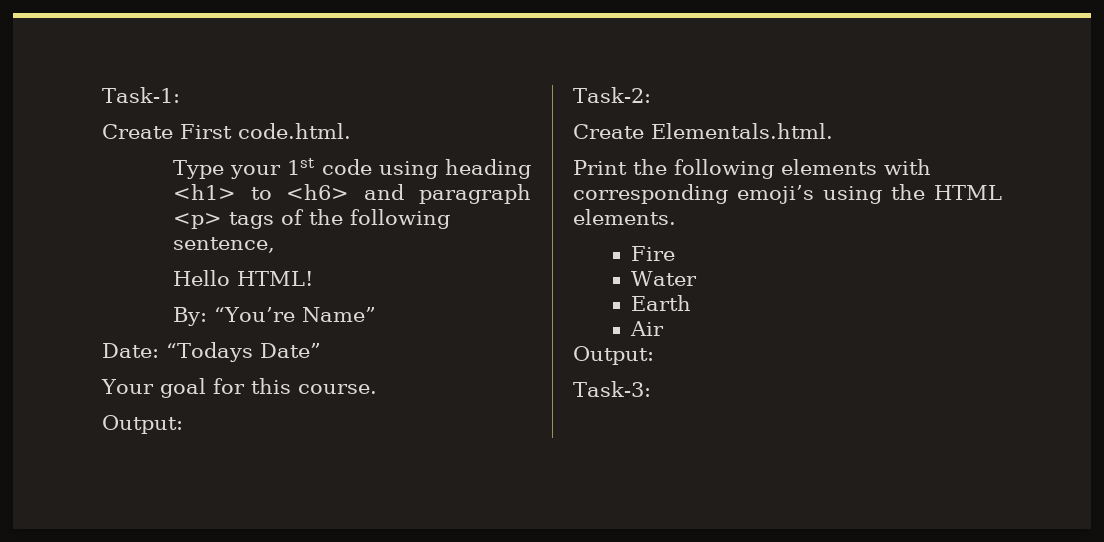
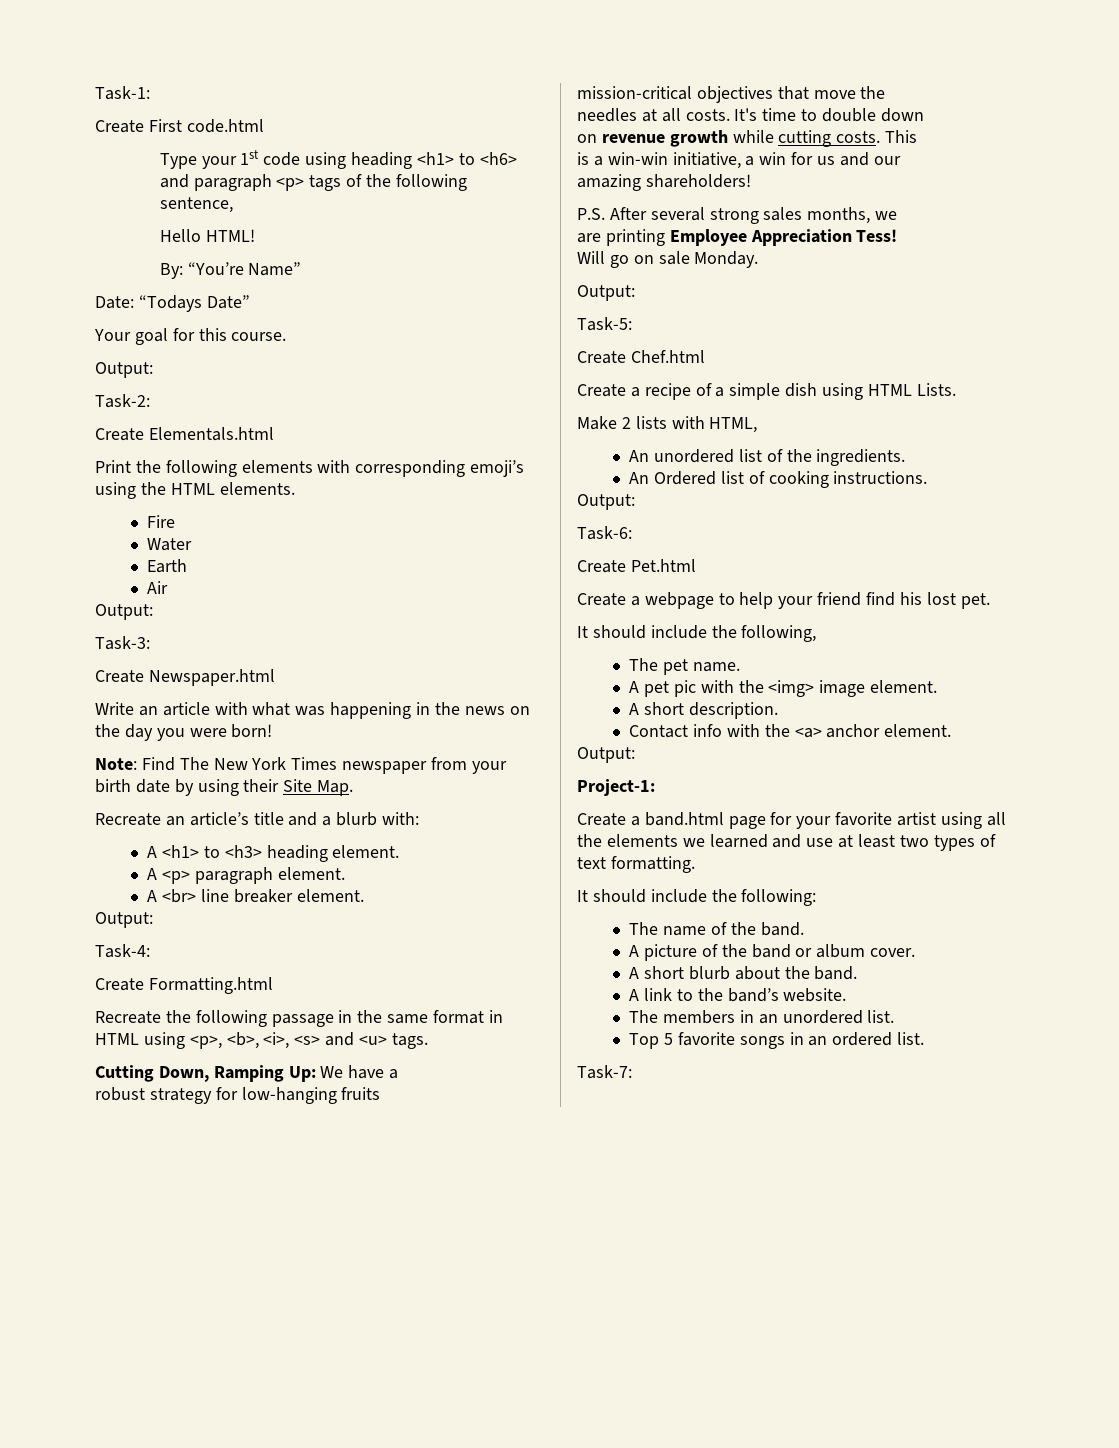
[238,123,351,139] code.html. -> [186,119,264,133] code.html
[651,123,833,139] Elementals.html. -> [148,427,274,441] Elementals.html
(651, 389) none -> [95,669,275,686] [95,702,530,719] [95,724,273,741] [95,757,507,774] [95,779,354,796] [95,812,420,826] [147,845,400,862] [147,867,345,884] [147,889,364,903] [95,912,153,928] [95,944,150,958] [95,977,273,994] [95,1010,503,1027] [95,1032,428,1049] [95,1065,399,1082] [95,1087,381,1104] [577,86,886,103] [577,108,924,122] [577,130,918,147] [577,152,901,169] [577,174,751,191] [577,207,898,224] [577,229,898,246] [577,251,759,268] [577,285,635,301] [577,317,632,331] [577,350,705,364] [577,383,956,400] [577,416,758,433] [629,449,906,466] [629,471,928,488] [577,494,635,510] [577,526,632,540] [577,559,696,573] [577,592,990,609] [577,625,817,642] [629,658,740,675] [629,680,938,697] [629,702,778,719] [629,724,952,738] [577,747,635,763] [577,779,655,796] [577,812,1006,829] [577,834,996,851] [577,856,695,873] [577,889,817,906] [629,922,804,936] [629,944,916,961] [629,966,858,980] [629,988,847,1002] [629,1010,895,1024] [629,1032,925,1049] [577,1065,632,1079] // Create Newspaper.html // Write an article with what was happening in the news on the day you were born! // Note: Find The New York Times newspaper from your birth date by using their Site Map. // Recreate an article’s title and a blurb with: // A <h1> to <h3> heading element. // A <p> paragraph element. // A <br> line breaker element. // Output: // Task-4: // Create Formatting.html // Recreate the following passage in the same format in HTML using <p>, <b>, <i>, <s> and <u> tags. // Cutting Down, Ramping Up: We have a // robust strategy for low-hanging fruits // mission-critical objectives that move the // needles at all costs. It's time to double down // on revenue growth while cutting costs. This // is a win-win initiative, a win for us and our // amazing shareholders! // P.S. After several strong sales months, we // are printing Employee Appreciation Tess! // Will go on sale Monday. // Output: // Task-5: // Create Chef.html // Create a recipe of a simple dish using HTML Lists. // Make 2 lists with HTML, // An unordered list of the ingredients. // An Ordered list of cooking instructions. // Output: // Task-6: // Create Pet.html // Create a webpage to help your friend find his lost pet. // It should include the following, // The pet name. // A pet pic with the <img> image element. // A short description. // Contact info with the <a> anchor element. // Output: // Project-1: // Create a band.html page for your favorite artist using all the elements we learned and use at least two types of text formatting. // It should include the following: // The name of the band. // A picture of the band or album cover. // A short blurb about the band. // A link to the band’s website. // The members in an unordered list. // Top 5 favorite songs in an ordered list. // Task-7:

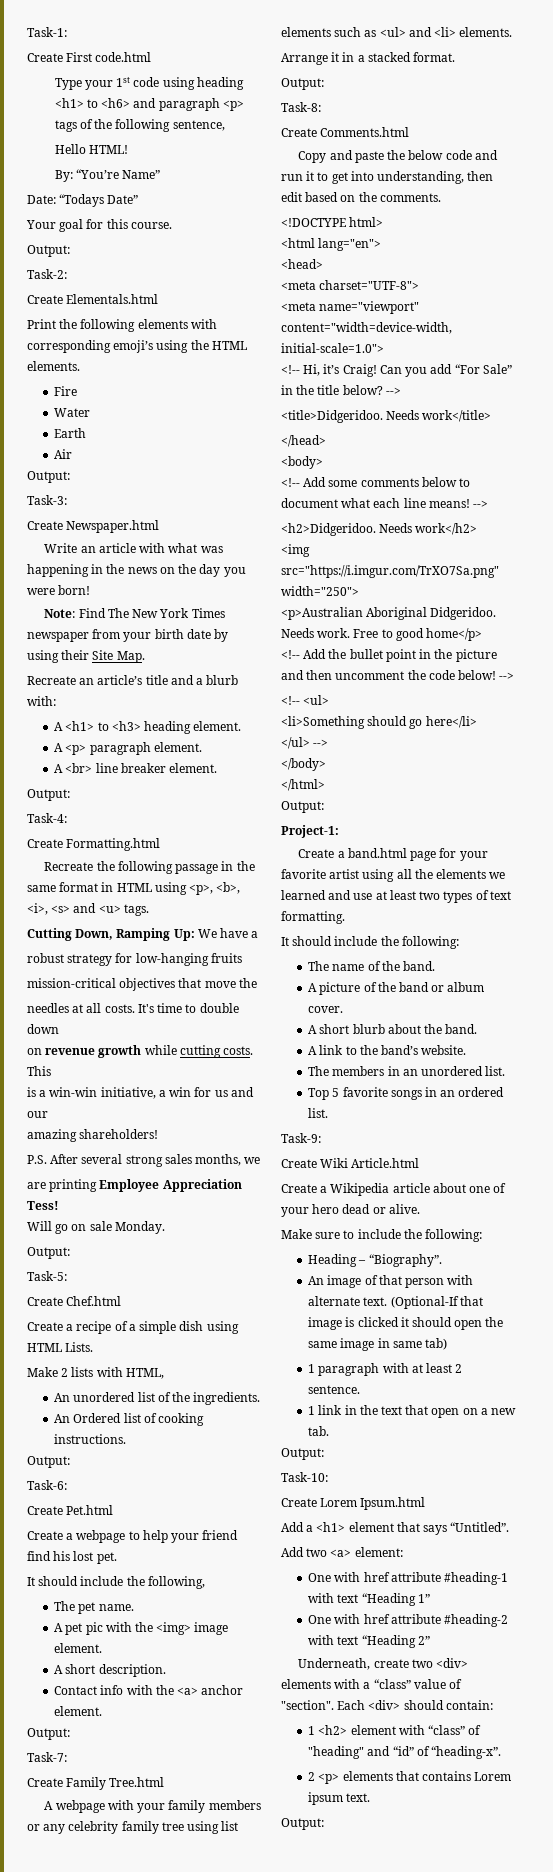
(635, 755) none -> [27,1752,67,1762] [27,1777,165,1790] [44,1800,261,1813] [27,1821,239,1834] [281,27,513,37] [281,52,456,65] [281,78,324,90] [281,102,321,112] [281,127,410,137] [298,150,498,163] [281,171,494,184] [281,192,441,202] [281,217,384,227] [281,238,382,251] [281,259,323,269] [281,280,420,290] [281,301,420,314] [281,322,452,334] [281,343,384,353] [281,364,512,377] [281,385,401,395] [281,410,492,423] [281,435,326,447] [281,456,323,469] [281,477,471,487] [281,498,489,508] [281,523,478,536] [281,544,310,557] [281,565,499,578] [281,586,359,596] [281,607,497,620] [281,628,483,641] [281,649,497,662] [281,670,515,680] [281,695,330,705] [281,716,477,729] [281,737,329,749] [281,758,326,771] [281,779,325,791] [281,801,324,813] // Task-7: // Create Family Tree.html // A webpage with your family members or any celebrity family tree using list elements such as <ul> and <li> elements. // Arrange it in a stacked format. // Output: // Task-8: // Create Comments.html // Copy and paste the below code and run it to get into understanding, then edit based on the comments. // <!DOCTYPE html> // <html lang="en"> // <head> // <meta charset="UTF-8"> // <meta name="viewport" content="width=device-width, initial-scale=1.0"> // <!-- Hi, it’s Craig! Can you add “For Sale” in the title below? --> // <title>Didgeridoo. Needs work</title> // </head> // <body> // <!-- Add some comments below to document what each line means! --> // <h2>Didgeridoo. Needs work</h2> // <img src="https://i.imgur.com/TrXO7Sa.png" width="250"> // <p>Australian Aboriginal Didgeridoo. Needs work. Free to good home</p> // <!-- Add the bullet point in the picture and then uncomment the code below! --> // <!-- <ul> // <li>Something should go here</li> // </ul> --> // </body> // </html> // Output:
[577,1065,632,1079] Task-7: -> [281,1133,321,1143] [281,1158,420,1168] [281,1183,507,1196] [281,1204,420,1217] [281,1229,483,1242] [308,1254,442,1267] [308,1275,474,1288] [308,1296,483,1309] [308,1317,504,1330] [308,1338,448,1351] [308,1363,463,1376] [308,1385,361,1394] [308,1405,517,1418] [308,1426,330,1436] [281,1448,324,1460] [281,1472,328,1482] [281,1497,426,1510] [281,1522,510,1535] [281,1547,403,1557] [308,1572,509,1585] [308,1593,430,1606] [308,1614,509,1627] [308,1635,430,1648] [298,1658,469,1670] [281,1679,463,1689] [281,1700,493,1710] [308,1725,482,1735] [308,1746,502,1759] [308,1771,512,1784] [308,1792,371,1805] [281,1818,324,1830] Task-9: // Create Wiki Article.html // Create a Wikipedia article about one of your hero dead or alive. // Make sure to include the following: // Heading – “Biography”. // An image of that person with alternate text. (Optional-If that image is clicked it should open the same image in same tab) // 1 paragraph with at least 2 sentence. // 1 link in the text that open on a new tab. // Output: // Task-10: // Create Lorem Ipsum.html // Add a <h1> element that says “Untitled”. // Add two <a> element: // One with href attribute #heading-1 with text “Heading 1” // One with href attribute #heading-2 with text “Heading 2” // Underneath, create two <div> elements with a “class” value of "section". Each <div> should contain: // 1 <h2> element with “class” of "heading" and “id” of “heading-x”. // 2 <p> elements that contains Lorem ipsum text. // Output:

